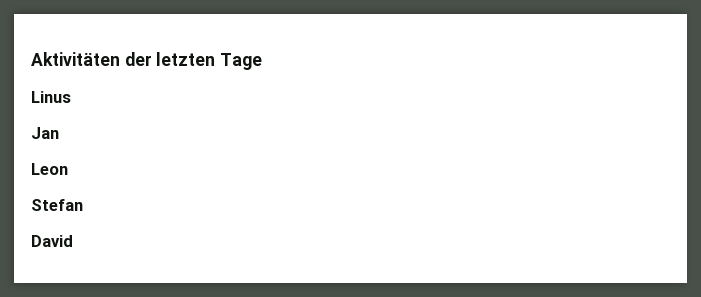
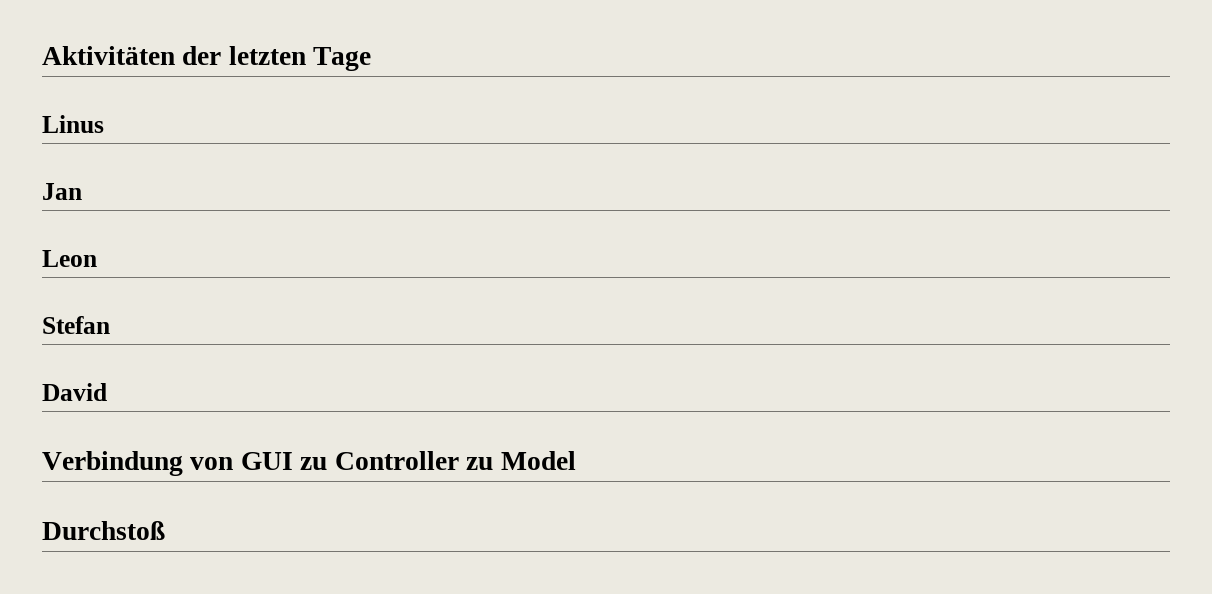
(73, 241) none -> [42,451,576,476] [42,521,165,540] // Verbindung von GUI zu Controller zu Model // Durchstoß

